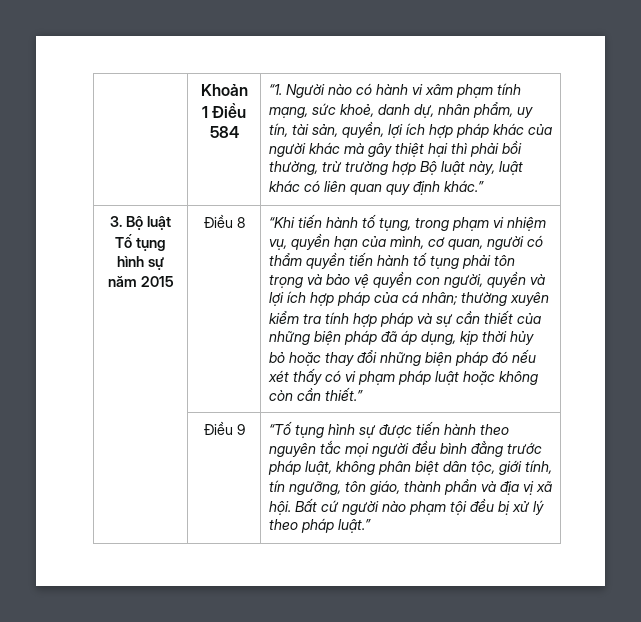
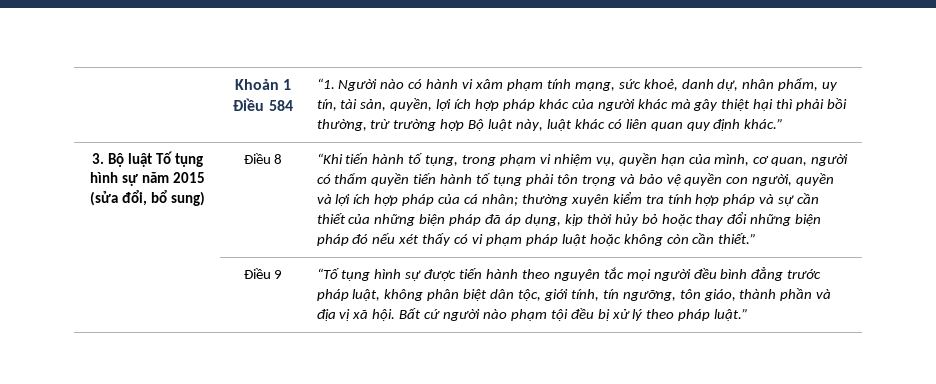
(174, 281) none -> [90,190,205,206] (sửa đổi, bổ sung)

